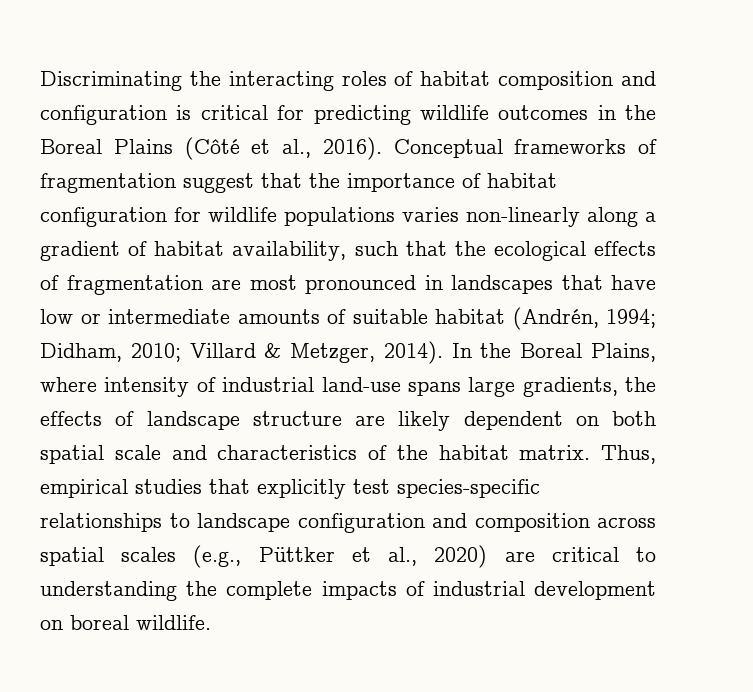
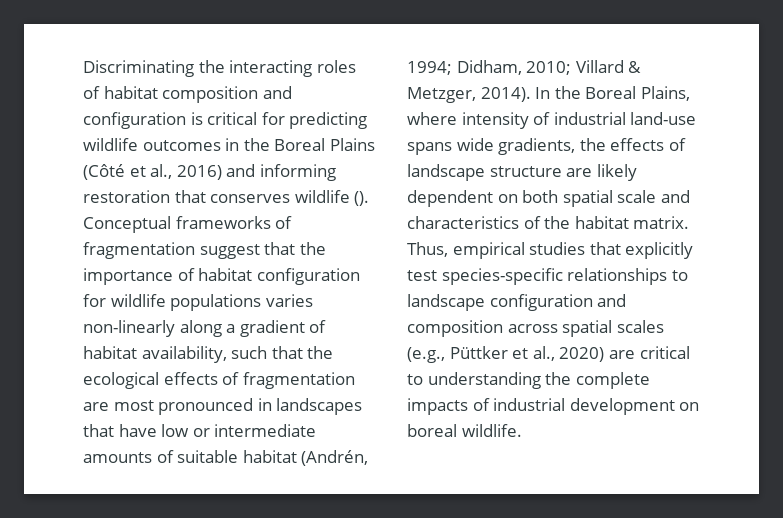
[322,137,382,160] 2016). -> [176,164,336,181] [83,190,370,206] 2016) and informing restoration that conserves wildlife ().
[468,377,516,397] large -> [456,138,494,151] wide

